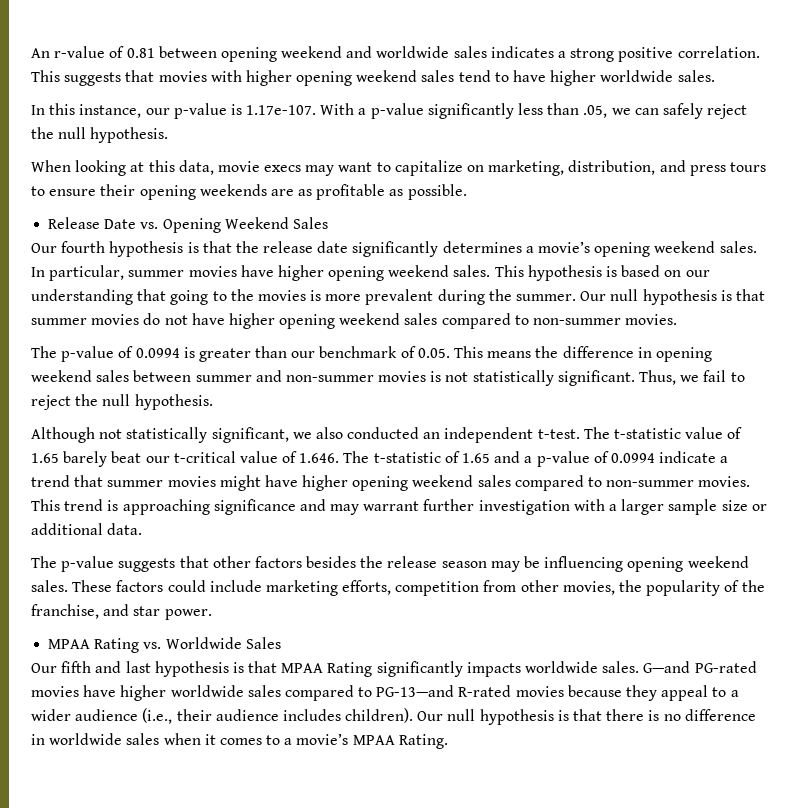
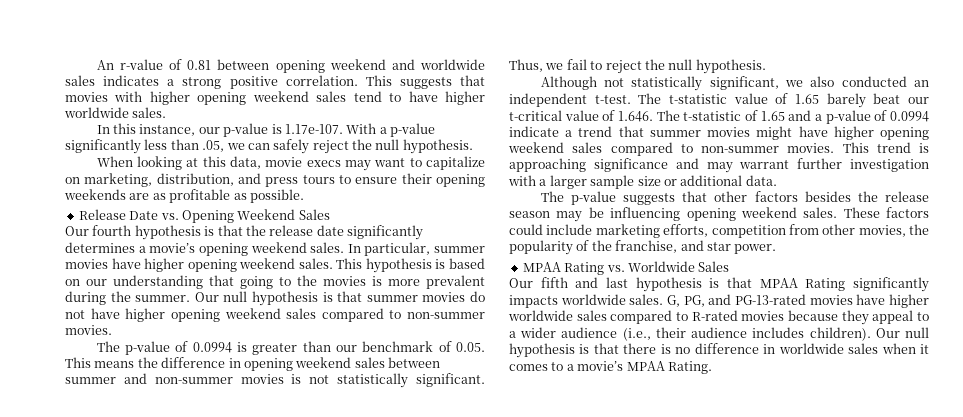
[643,661,757,673] G—and PG-rated -> [667,294,806,307] G, PG, and PG-13-rated
[376,685,455,697] PG-13—and -> (688, 316) none

